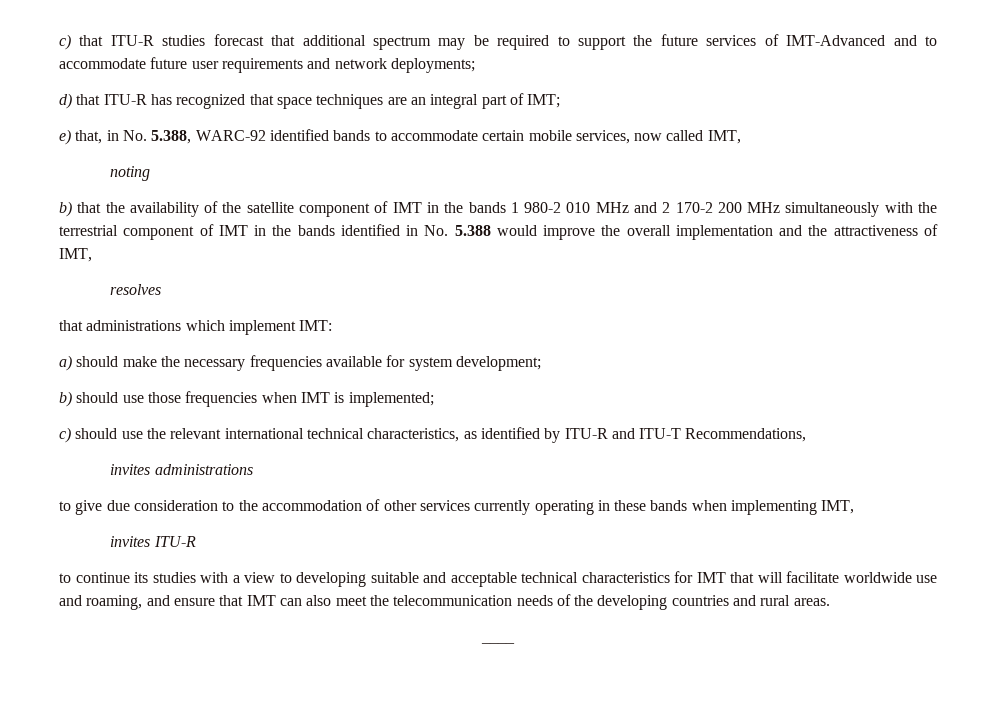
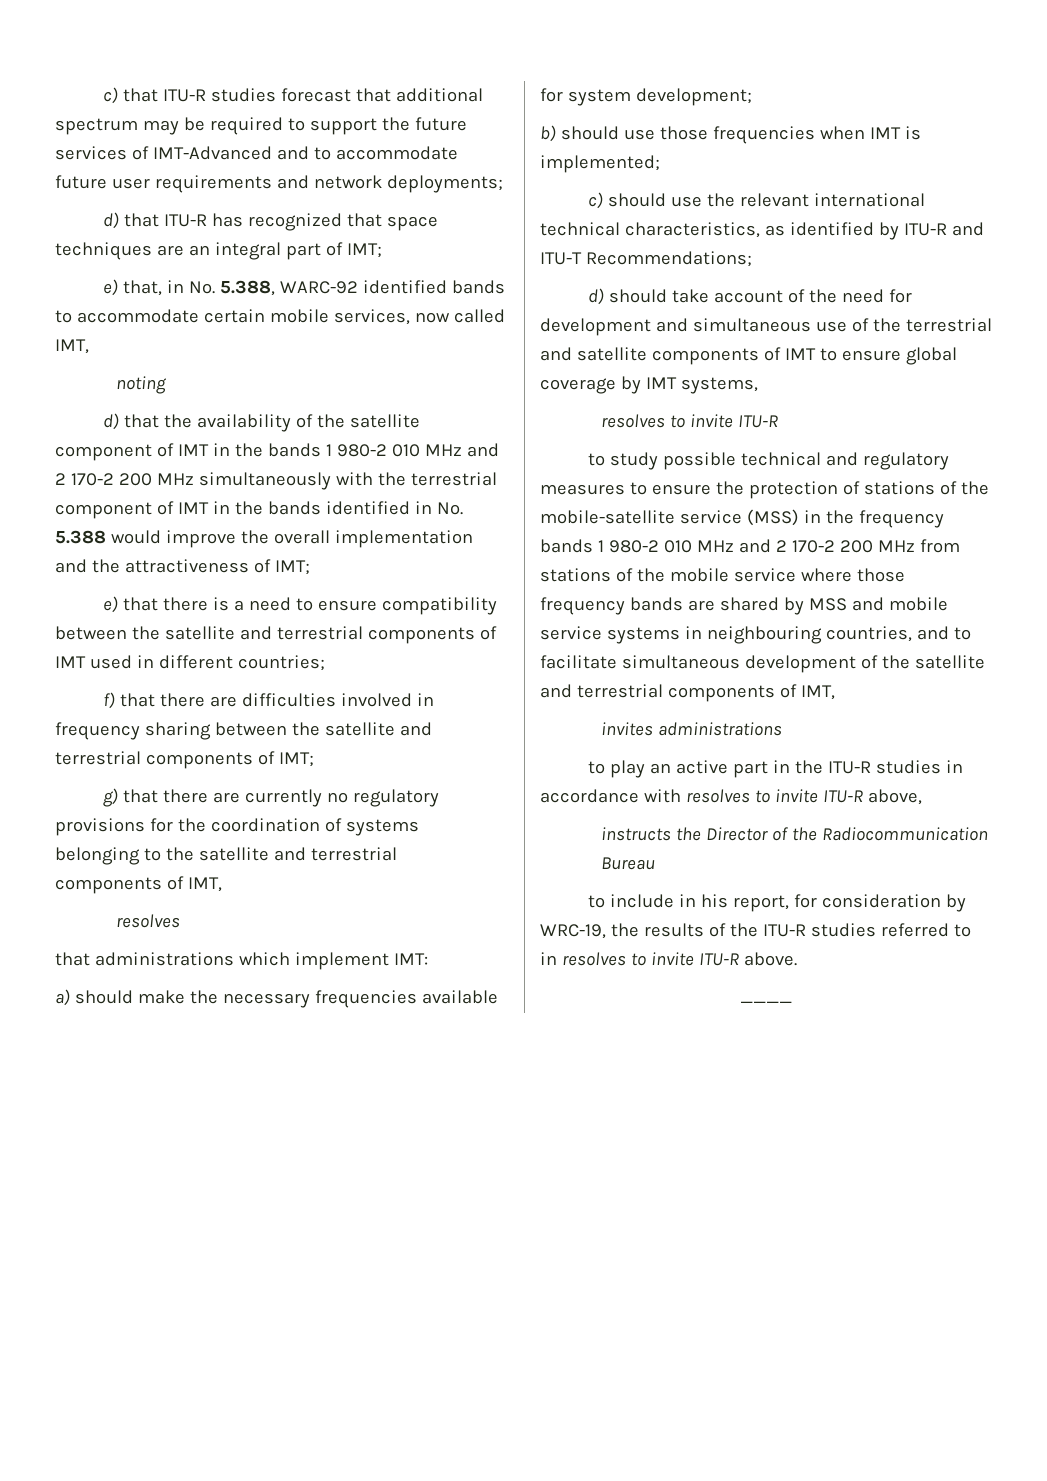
[59,201,72,217] b) -> [102,413,119,430] d)
(939, 230) none -> [274,560,310,575] [102,596,497,615] [55,626,497,644] [55,655,325,671] [102,692,434,709] [55,722,432,740] [55,751,314,769] [102,788,439,807] [55,818,419,836] [55,847,397,865] [55,876,184,894] IMT; // e) that there is a need to ensure compatibility between the satellite and terrestrial components of IMT used in different countries; // f) that there are difficulties involved in frequency sharing between the satellite and terrestrial components of IMT; // g) that there are currently no regulatory provisions for the coordination of systems belonging to the satellite and terrestrial components of
[685,428,807,442] [110,464,253,475] [59,499,855,515] [110,536,196,547] [59,571,937,587] [59,594,830,610] Recommendations, // invites administrations // to give due consideration to the accommodation of other services currently operating in these bands when implementing IMT, // invites ITU-R // to continue its studies with a view to developing suitable and acceptable technical characteristics for IMT that will facilitate worldwide use and roaming, and ensure that IMT can also meet the telecommunication needs of the developing countries and rural areas. -> [585,251,752,267] [587,288,912,305] [540,318,992,336] [540,347,957,365] [540,376,758,394] [601,414,779,428] [587,452,949,470] [540,481,989,499] [540,509,944,528] [540,539,960,553] [540,568,905,582] [540,597,948,615] [540,626,971,644] [540,655,985,673] [540,684,835,702] [601,722,783,736] [587,760,963,778] [540,789,922,805] [601,827,989,841] [601,857,656,870] [587,894,966,912] [540,923,971,939] [540,952,797,966] Recommendations; // d) should take account of the need for development and simultaneous use of the terrestrial and satellite components of IMT to ensure global coverage by IMT systems, // resolves to invite ITU-R // to study possible technical and regulatory measures to ensure the protection of stations of the mobile-satellite service (MSS) in the frequency bands 1 980-2 010 MHz and 2 170-2 200 MHz from stations of the mobile service where those frequency bands are shared by MSS and mobile service systems in neighbouring countries, and to facilitate simultaneous development of the satellite and terrestrial components of IMT, // invites administrations // to play an active part in the ITU-R studies in accordance with resolves to invite ITU-R above, // instructs the Director of the Radiocommunication Bureau // to include in his report, for consideration by WRC-19, the results of the ITU-R studies referred to in resolves to invite ITU-R above.

